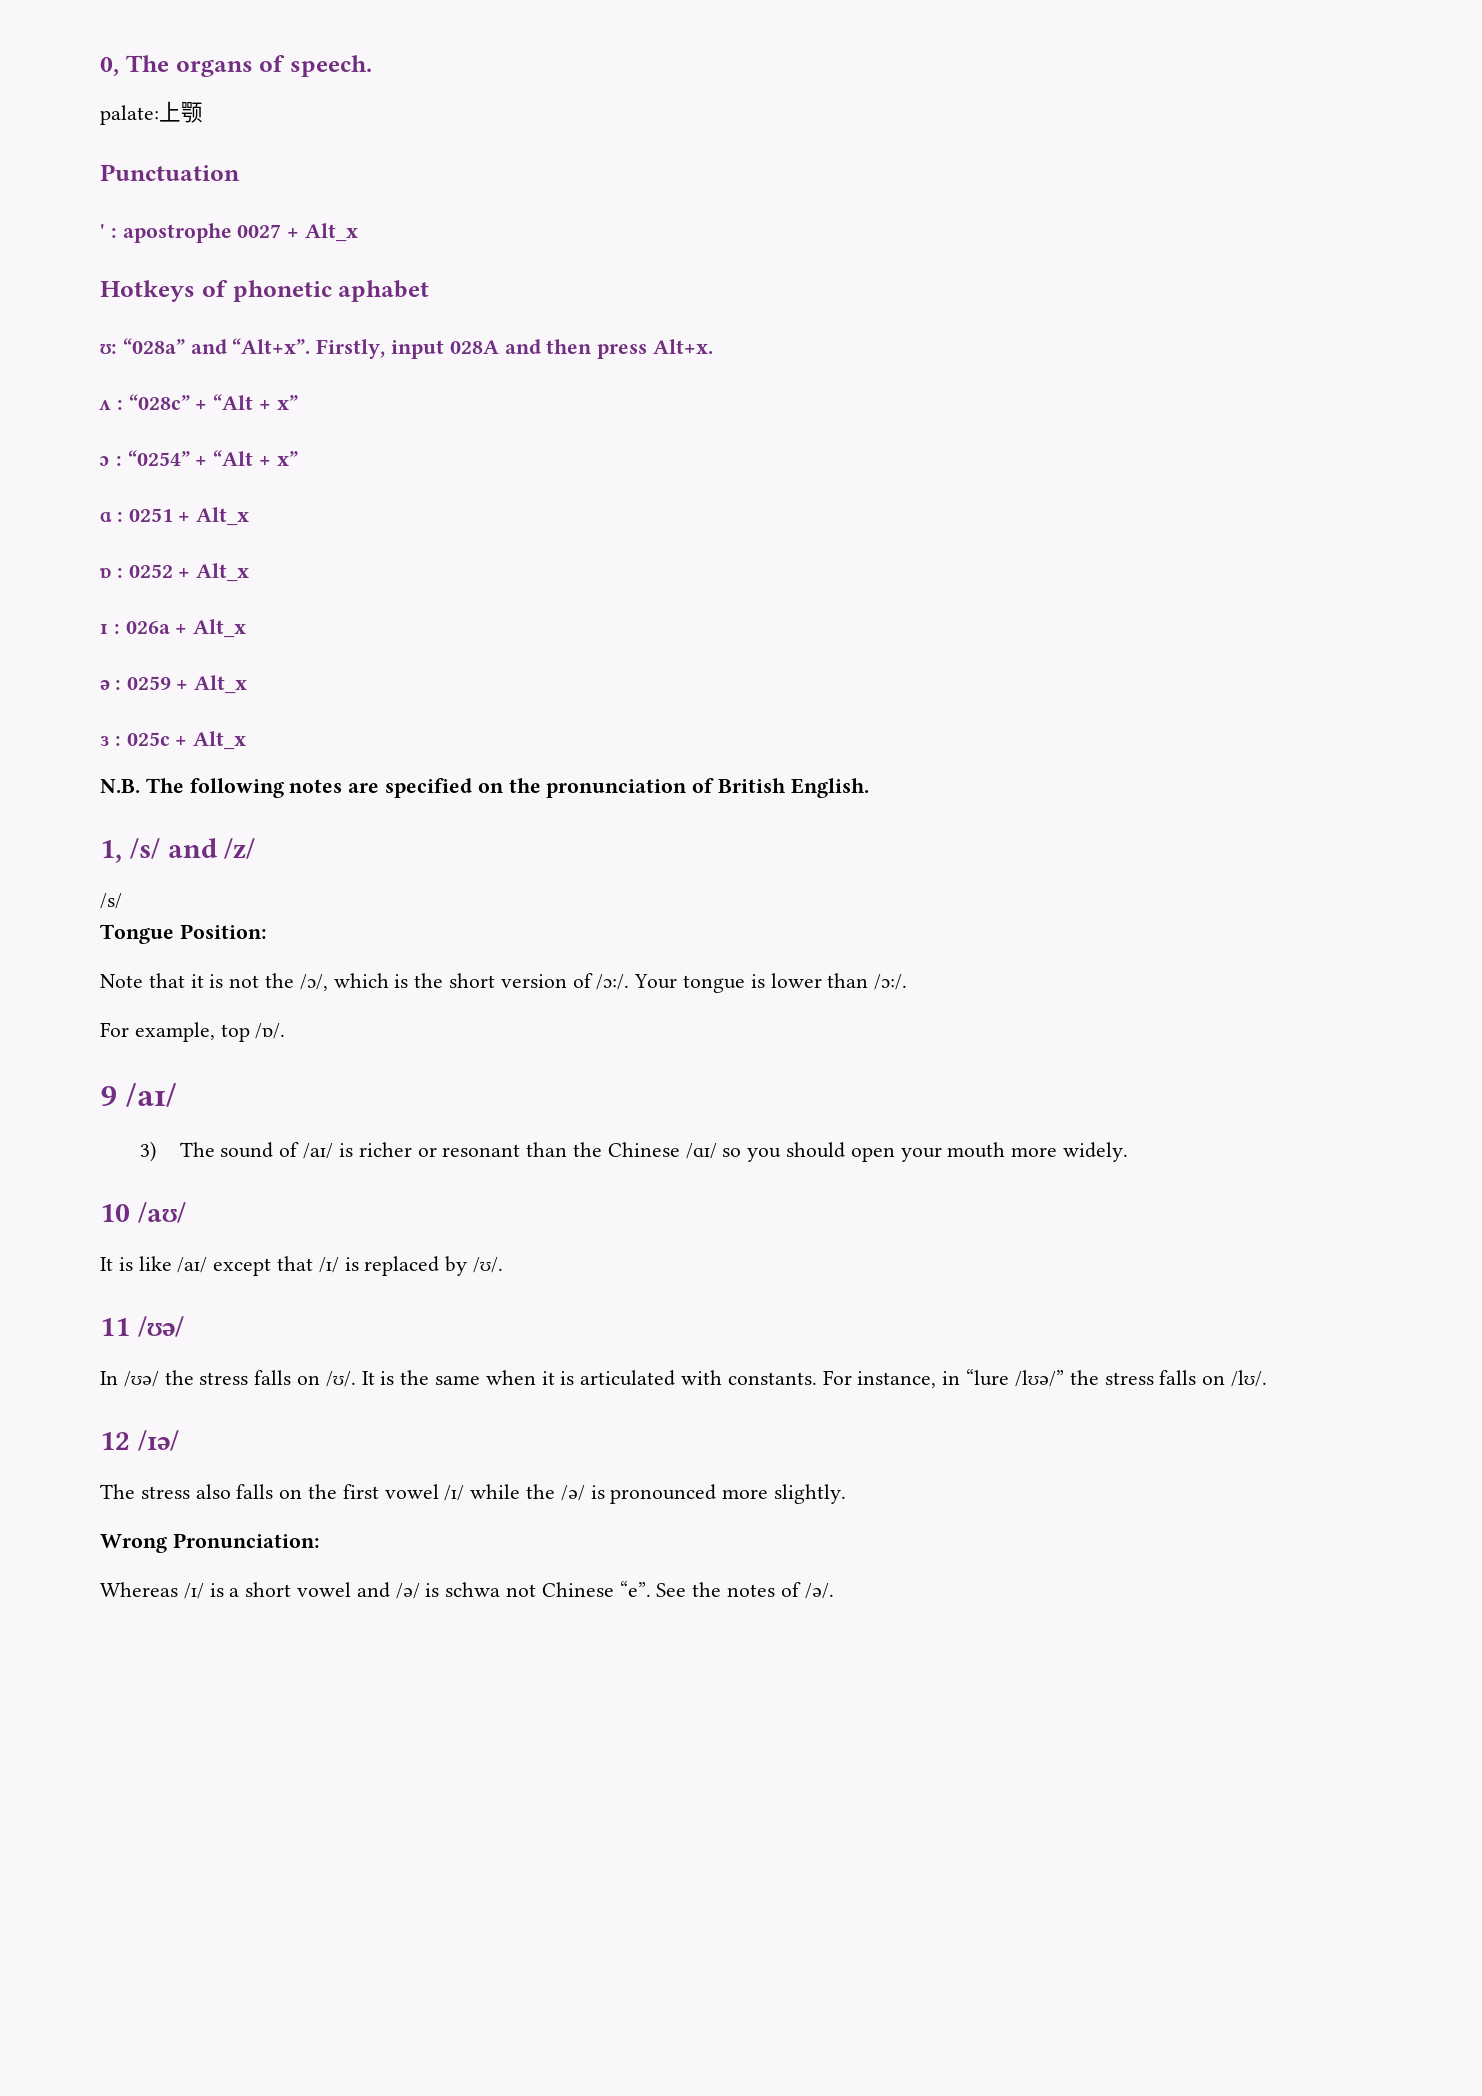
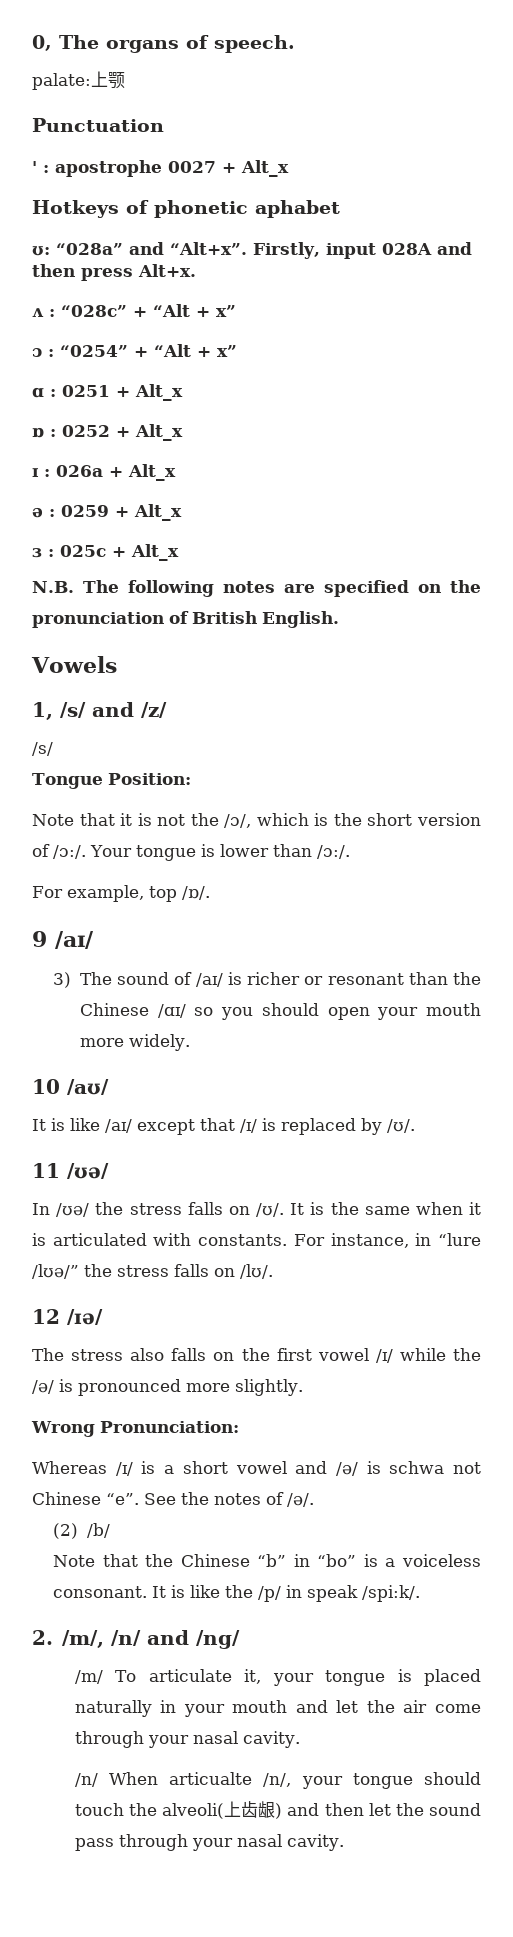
(869, 788) none -> [31,656,117,673] // Vowels
(834, 1591) none -> [53,1523,110,1539] [53,1554,482,1567] [53,1585,421,1602] [32,1630,240,1649] [74,1669,482,1686] [74,1700,481,1717] [74,1731,300,1748] [74,1772,481,1789] [74,1801,482,1819] [74,1834,344,1851] // (2) /b/ // Note that the Chinese “b” in “bo” is a voiceless consonant. It is like the /p/ in speak /spi:k/. // 2. /m/, /n/ and /ng/ // /m/ To articulate it, your tongue is placed naturally in your mouth and let the air come through your nasal cavity. // /n/ When articualte /n/, your tongue should touch the alveoli(上齿龈) and then let the sound pass through your nasal cavity.

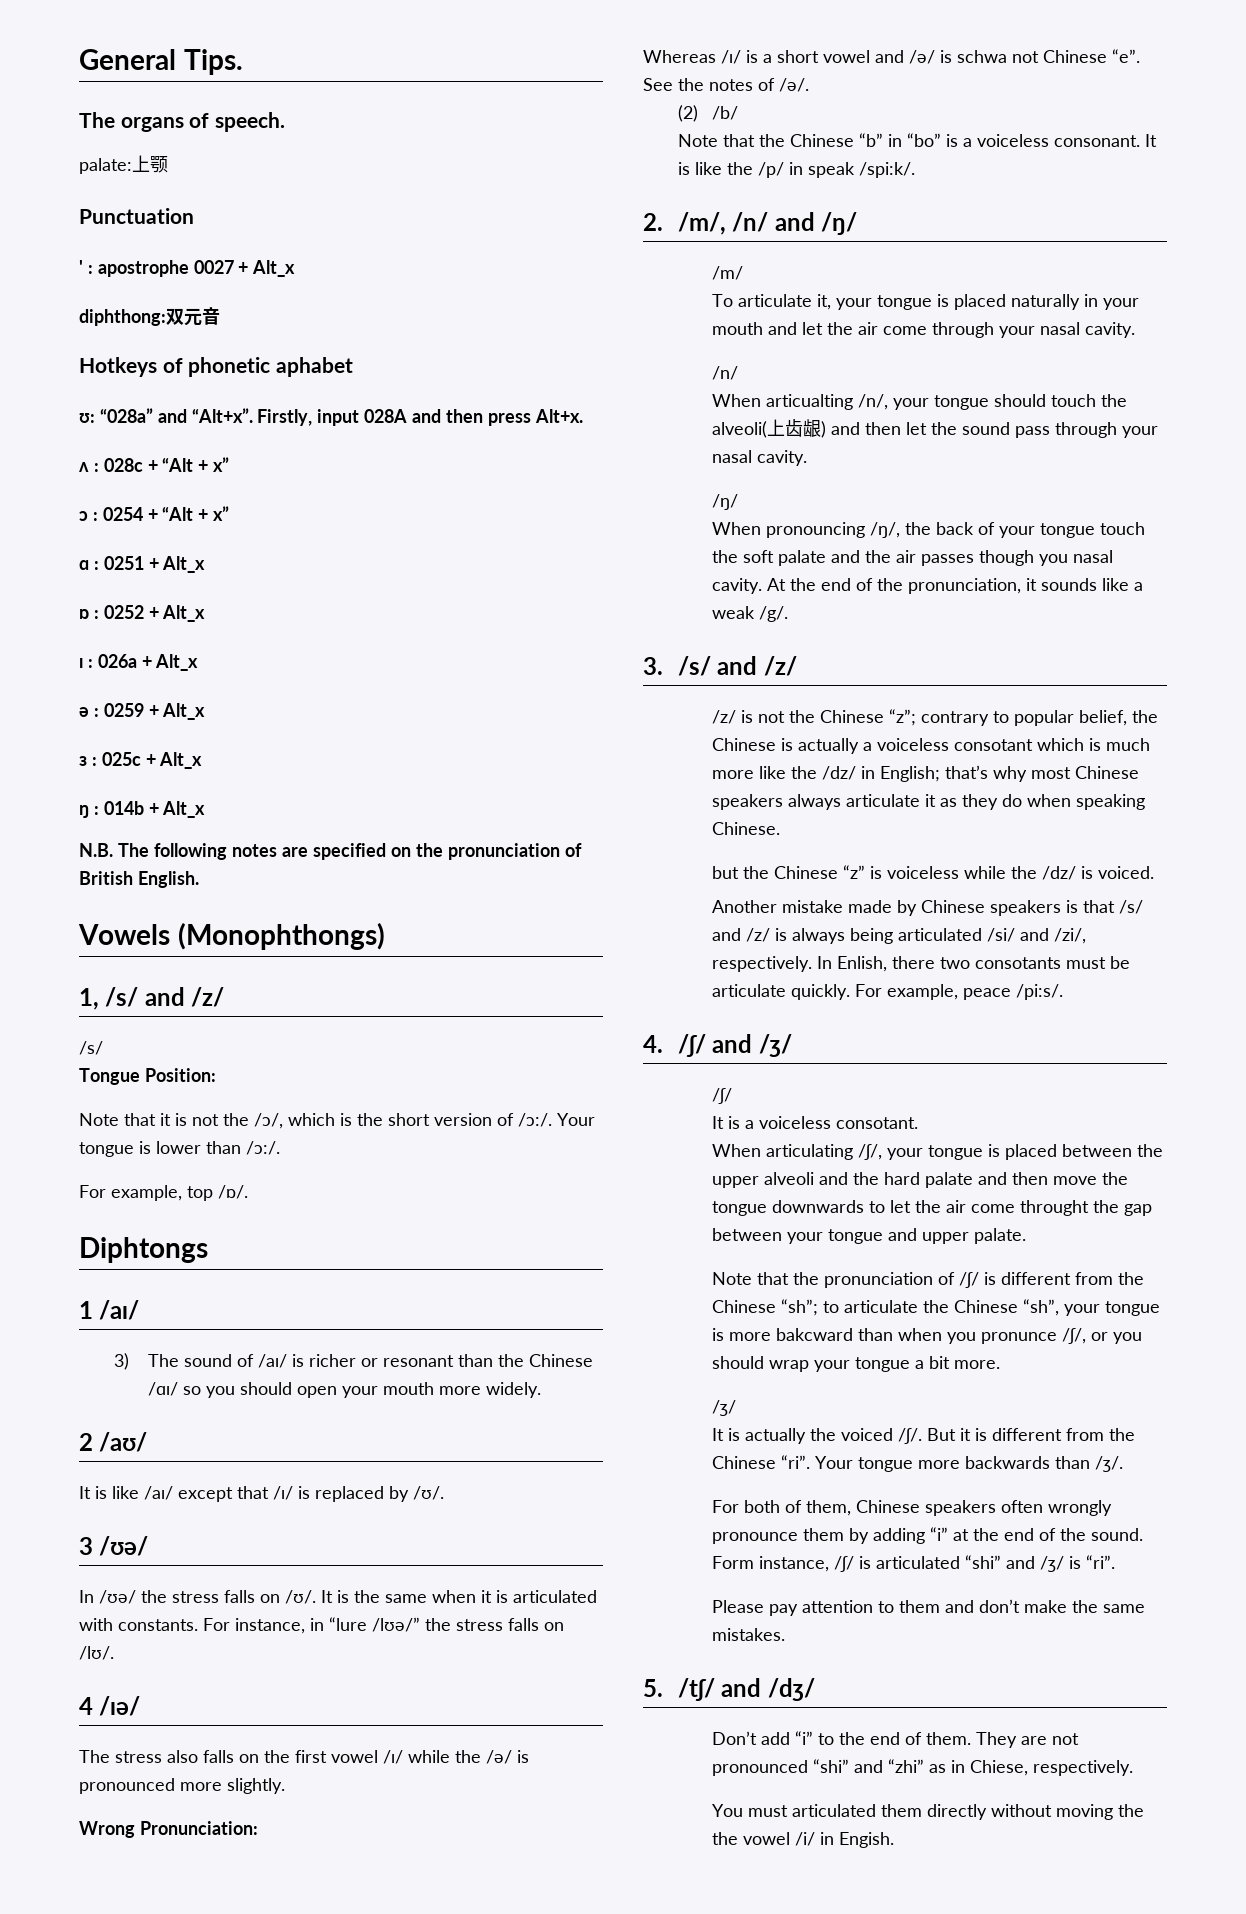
[32,35,52,51] 0, -> [79,49,243,75] General Tips. //
(289, 168) none -> [79,307,220,326] // diphthong:双元音
[61,305,127,317] “028c” -> [103,458,143,472] 028c
[60,345,128,357] “0254” -> [102,507,143,521] 0254
(179, 552) none -> [79,801,206,818] // ŋ : 014b + Alt_x
(117, 664) none -> [177,923,385,950] (Monophthongs)
[32,931,47,947] 9 -> [79,1237,208,1263] [79,1301,93,1319] Diphtongs // 1
[32,1079,60,1094] 10 -> [79,1433,93,1451] 2
[32,1163,60,1178] 11 -> [79,1537,93,1555] 3
[32,1309,60,1324] 12 -> [79,1697,93,1715] 4
[195,1630,240,1649] /ng/ -> [821,212,858,235] /ŋ/
(103, 1677) none -> (744, 273) //
[109,1772,253,1785] When articualte -> [712,394,854,410] // When articualting
(344, 1842) none -> [712,494,739,510] [712,522,1146,538] [712,550,1114,566] [712,578,1144,594] [712,606,789,622] [643,656,797,676] [712,709,1159,726] [712,738,1151,754] [712,765,1140,782] [712,794,1146,810] [712,822,781,835] [712,865,1155,880] [712,900,1144,916] [712,928,1087,944] [712,956,1131,972] [712,984,1064,1000] [643,1034,792,1057] [712,1088,733,1104] [712,1116,919,1129] [712,1144,1164,1160] [712,1172,1129,1188] [712,1200,1153,1216] [712,1228,1027,1244] [712,1272,1145,1288] [712,1299,1161,1316] [712,1328,1143,1344] [712,1356,1001,1372] [712,1400,737,1416] [712,1428,1136,1444] [712,1455,1124,1472] [712,1500,1113,1516] [712,1527,1144,1544] [712,1555,1116,1572] [712,1599,1146,1616] [712,1628,786,1641] [643,1678,815,1701] [712,1731,1080,1748] [712,1759,1134,1776] [712,1804,1145,1820] [712,1832,895,1848] // /ŋ/ // When pronouncing /ŋ/, the back of your tongue touch the soft palate and the air passes though you nasal cavity. At the end of the pronunciation, it sounds like a weak /g/. // 3. /s/ and /z/ // /z/ is not the Chinese “z”; contrary to popular belief, the Chinese is actually a voiceless consotant which is much more like the /dz/ in English; that’s why most Chinese speakers always articulate it as they do when speaking Chinese. // but the Chinese “z” is voiceless while the /dz/ is voiced. // Another mistake made by Chinese speakers is that /s/ and /z/ is always being articulated /si/ and /zi/, respectively. In Enlish, there two consotants must be articulate quickly. For example, peace /pi:s/. // 4. /ʃ/ and /ʒ/ // /ʃ/ // It is a voiceless consotant. // When articulating /ʃ/, your tongue is placed between the upper alveoli and the hard palate and then move the tongue downwards to let the air come throught the gap between your tongue and upper palate. // Note that the pronunciation of /ʃ/ is different from the Chinese “sh”; to articulate the Chinese “sh”, your tongue is more bakcward than when you pronunce /ʃ/, or you should wrap your tongue a bit more. // /ʒ/ // It is actually the voiced /ʃ/. But it is different from the Chinese “ri”. Your tongue more backwards than /ʒ/. // For both of them, Chinese speakers often wrongly pronounce them by adding “i” at the end of the sound. Form instance, /ʃ/ is articulated “shi” and /ʒ/ is “ri”. // Please pay attention to them and don’t make the same mistakes. // 5. /tʃ/ and /dʒ/ // Don’t add “i” to the end of them. They are not pronounced “shi” and “zhi” as in Chiese, respectively. // You must articulated them directly without moving the the vowel /i/ in Engish.

